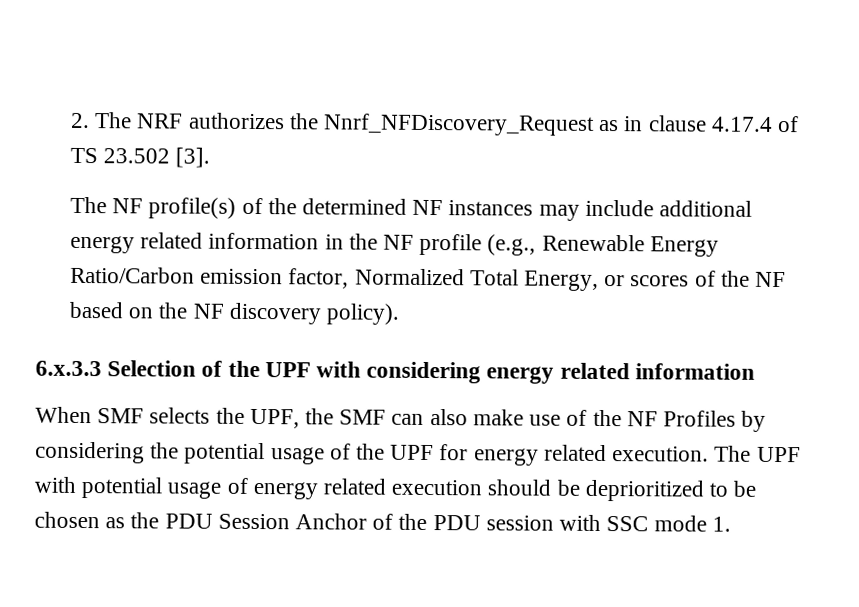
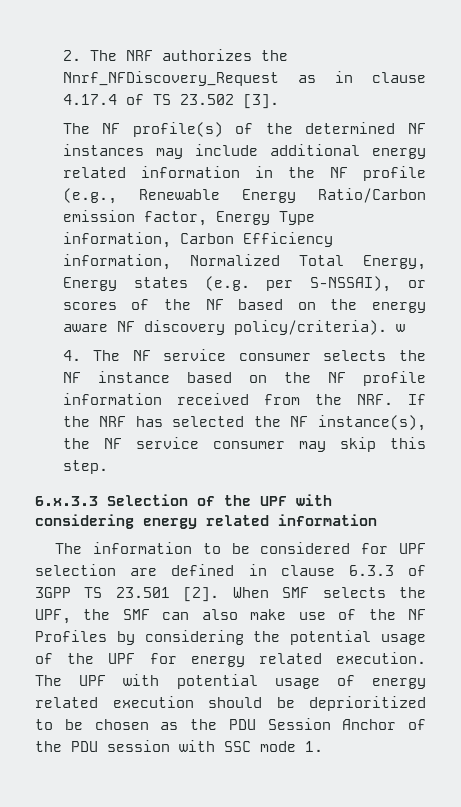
[354,268,600,291] Normalized Total Energy, -> [215,211,315,225] [62,232,333,248] [62,254,426,270] [62,276,392,292] Energy Type information, Carbon Efficiency information, Normalized Total Energy, Energy states (e.g. per S-NSSAI),
[192,302,400,325] NF discovery policy). -> [372,302,427,313] [62,320,405,335] [62,349,426,361] [62,371,426,386] [62,393,426,405] [62,415,426,431] [62,437,426,452] [62,460,108,474] energy aware NF discovery policy/criteria). w // 4. The NF service consumer selects the NF instance based on the NF profile information received from the NRF. If the NRF has selected the NF instance(s), the NF service consumer may skip this step.
(755, 371) none -> [55,542,426,554] [35,564,426,576] [35,587,220,602] The information to be considered for UPF selection are defined in clause 6.3.3 of 3GPP TS 23.501 [2].

